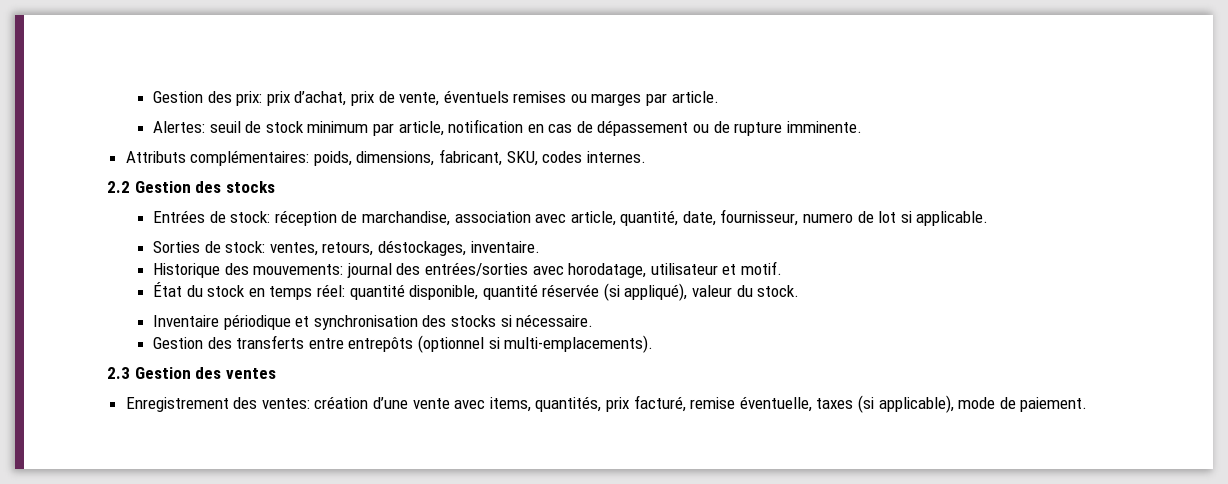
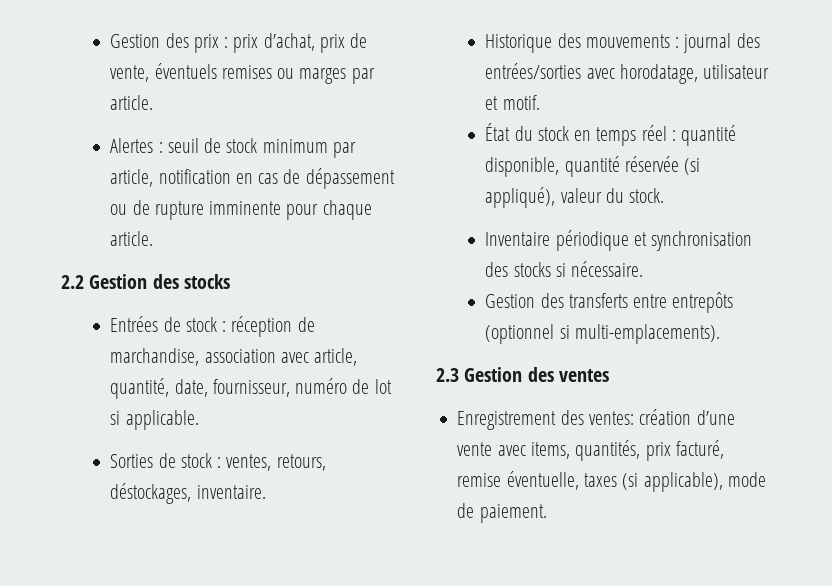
[152,91,263,106] Gestion des prix: -> [110,33,229,53] Gestion des prix :
[152,121,205,133] Alertes: -> [110,138,163,153] Alertes :
[786,121,862,133] [125,149,646,166] imminente. // Attributs complémentaires: poids, dimensions, fabricant, SKU, codes internes. -> [209,200,372,220] [110,231,154,246] imminente pour chaque article.
[230,211,271,223] stock: -> [185,317,227,332] stock :
[803,213,854,223] numero -> [295,378,348,394] numéro
[225,241,266,253] stock: -> [180,453,222,468] stock :
[253,264,344,275] mouvements: -> [585,34,680,48] mouvements :
[316,284,345,297] réel: -> [641,125,677,141] réel :

